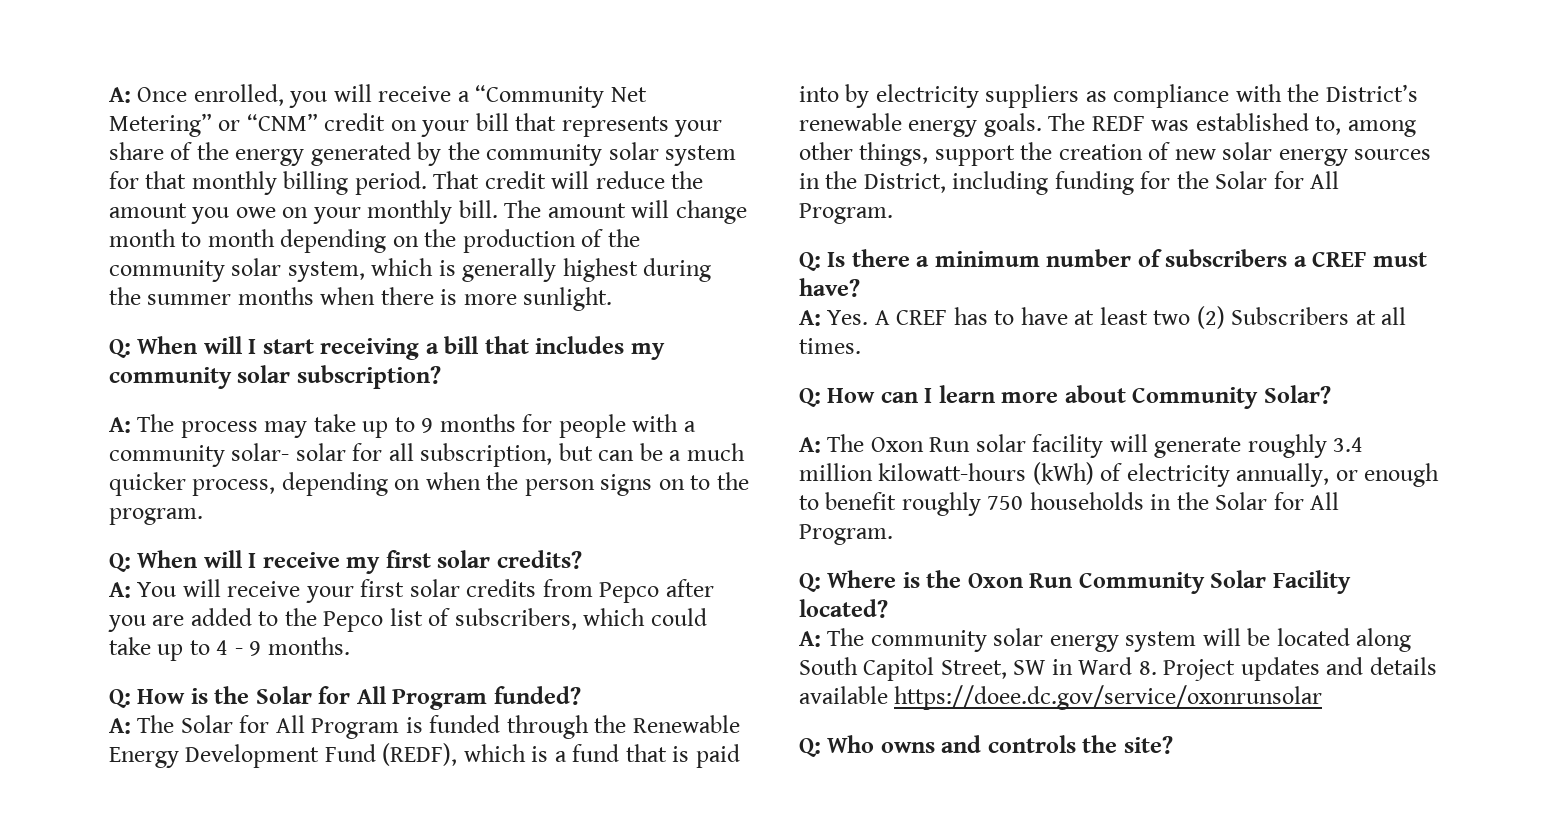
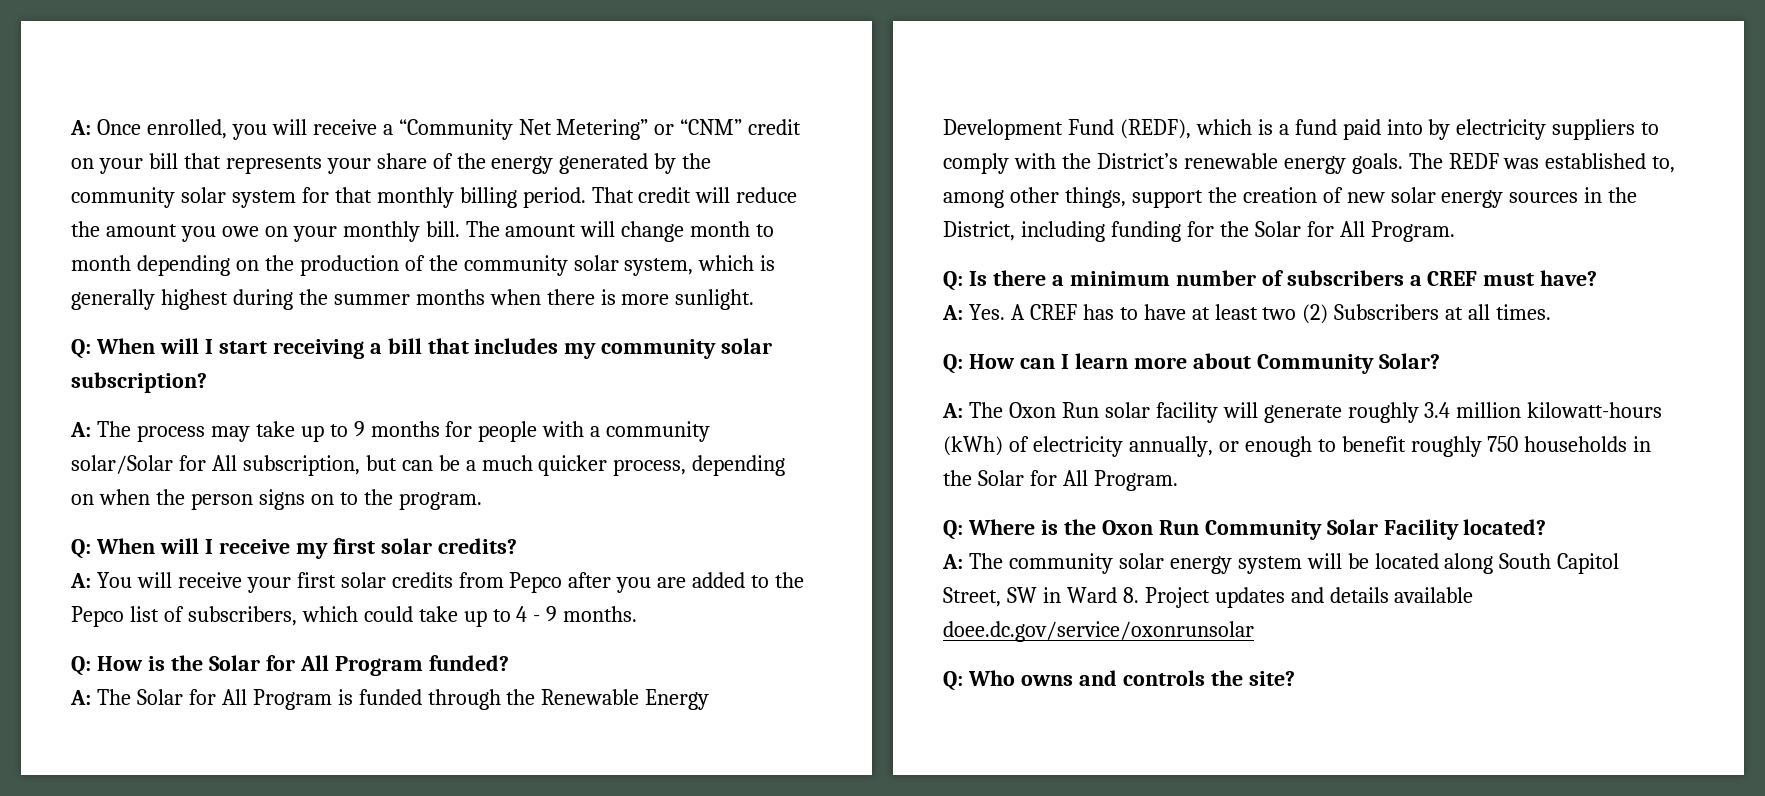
[231,443,414,461] solar- solar for all -> [71,455,237,474] solar/Solar for All
[625,744,690,762] that is -> (1337, 127) none
[1085,84,1230,108] as compliance -> [1641,122,1660,135] [943,153,1009,174] to comply
[894,685,1323,710] https://doee.dc.gov/service/oxonrunsolar -> [943,621,1254,642] doee.dc.gov/service/oxonrunsolar

